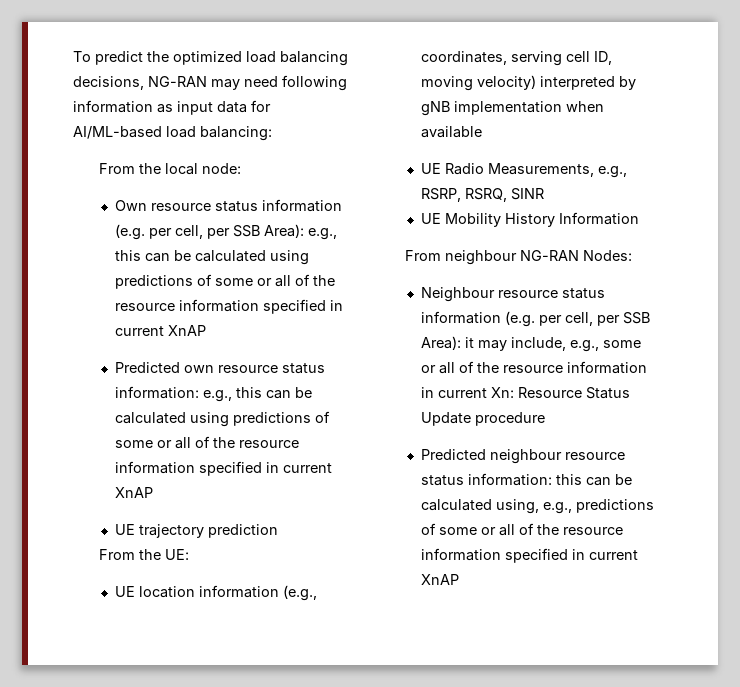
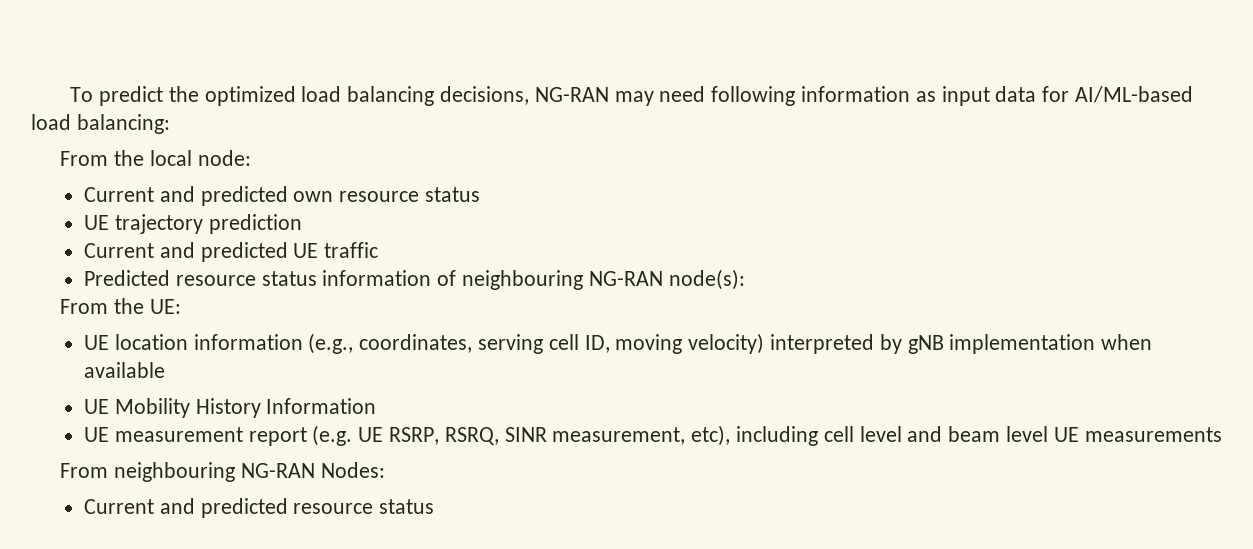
[114,199,342,212] [114,224,337,240] [114,250,309,265] [114,274,335,289] [114,299,343,314] [114,325,206,336] [114,362,325,374] [114,386,312,402] [114,411,330,427] [114,436,299,449] [114,461,332,476] [114,487,153,498] [114,524,278,538] Own resource status information (e.g. per cell, per SSB Area): e.g., this can be calculated using predictions of some or all of the resource information specified in current XnAP // Predicted own resource status information: e.g., this can be calculated using predictions of some or all of the resource information specified in current XnAP // UE trajectory prediction -> [83,186,480,206] [83,214,302,234] [83,242,379,262] [83,269,745,290] Current and predicted own resource status // UE trajectory prediction // Current and predicted UE traffic // Predicted resource status information of neighbouring NG-RAN node(s):
[444,163,627,178] [420,188,544,202] [420,212,639,227] [405,250,518,265] Radio Measurements, e.g., RSRP, RSRQ, SINR // UE Mobility History Information // From neighbour -> [114,398,377,418] [83,425,1222,446] [60,462,236,482] Mobility History Information // UE measurement report (e.g. UE RSRP, RSRQ, SINR measurement, etc), including cell level and beam level UE measurements // From neighbouring
[420,287,605,302] [420,311,650,327] [420,336,641,352] [420,361,647,374] [420,387,630,399] [420,412,545,426] [420,449,625,464] [420,473,632,486] [420,499,654,514] [420,523,623,536] [420,548,638,563] [420,574,459,585] Neighbour resource status information (e.g. per cell, per SSB Area): it may include, e.g., some or all of the resource information in current Xn: Resource Status Update procedure // Predicted neighbour resource status information: this can be calculated using, e.g., predictions of some or all of the resource information specified in current XnAP -> [83,498,435,518] Current and predicted resource status

